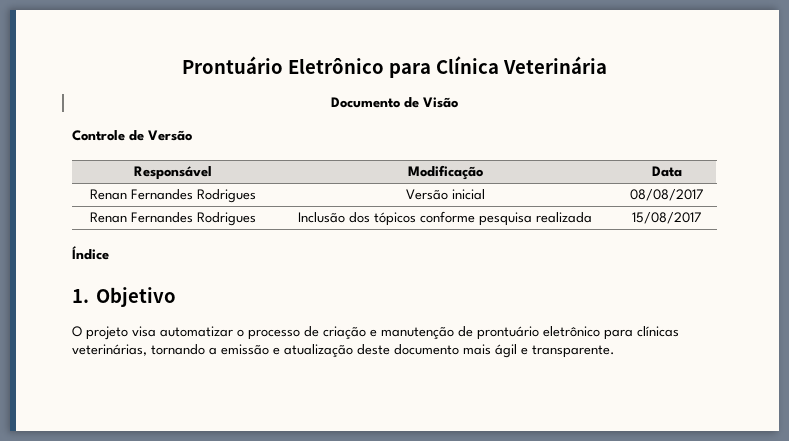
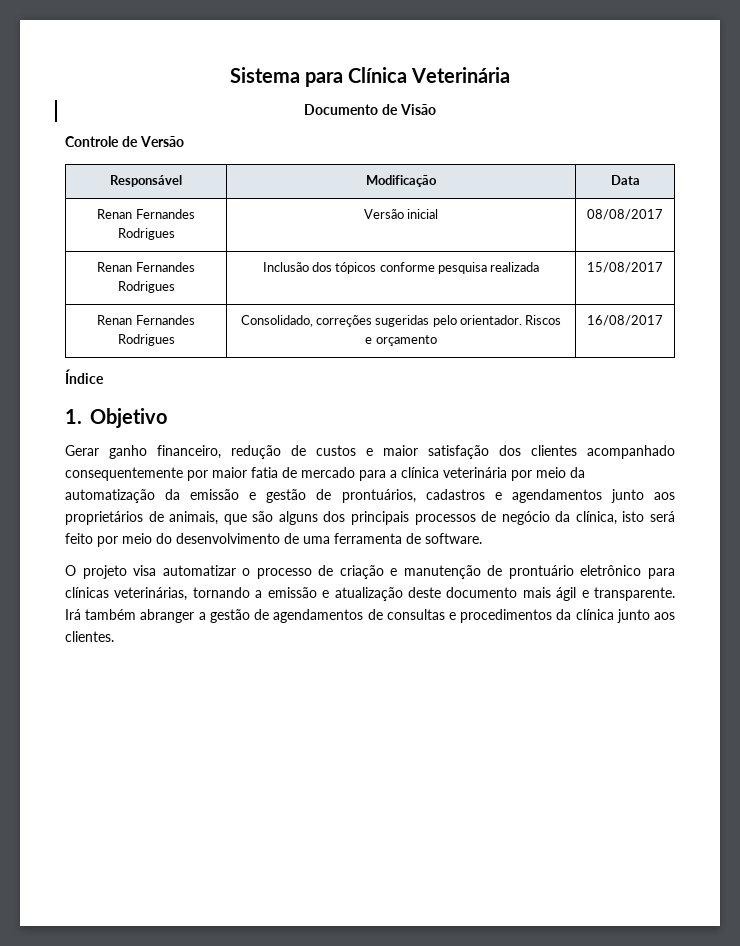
[182,56,385,74] Prontuário Eletrônico -> [229,67,300,83] Sistema
[72,246,109,260] [72,287,177,307] // Índice // 1. Objetivo -> [97,315,195,325] [117,334,175,346] [240,315,562,327] [365,335,437,346] [587,315,663,326] [65,369,104,384] [65,408,167,428] [65,445,675,459] [65,467,585,481] [65,489,675,503] [65,511,675,525] [65,533,482,547] // Renan Fernandes Rodrigues | Consolidado, correções sugeridas pelo orientador. Riscos e orçamento | 16/08/2017 // Índice // 1. Objetivo // Gerar ganho financeiro, redução de custos e maior satisfação dos clientes acompanhado consequentemente por maior fatia de mercado para a clínica veterinária por meio da automatização da emissão e gestão de prontuários, cadastros e agendamentos junto aos proprietários de animais, que são alguns dos principais processos de negócio da clínica, isto será feito por meio do desenvolvimento de uma ferramenta de software.
(615, 351) none -> [65,609,675,623] [65,631,114,642] Irá também abranger a gestão de agendamentos de consultas e procedimentos da clínica junto aos clientes.

